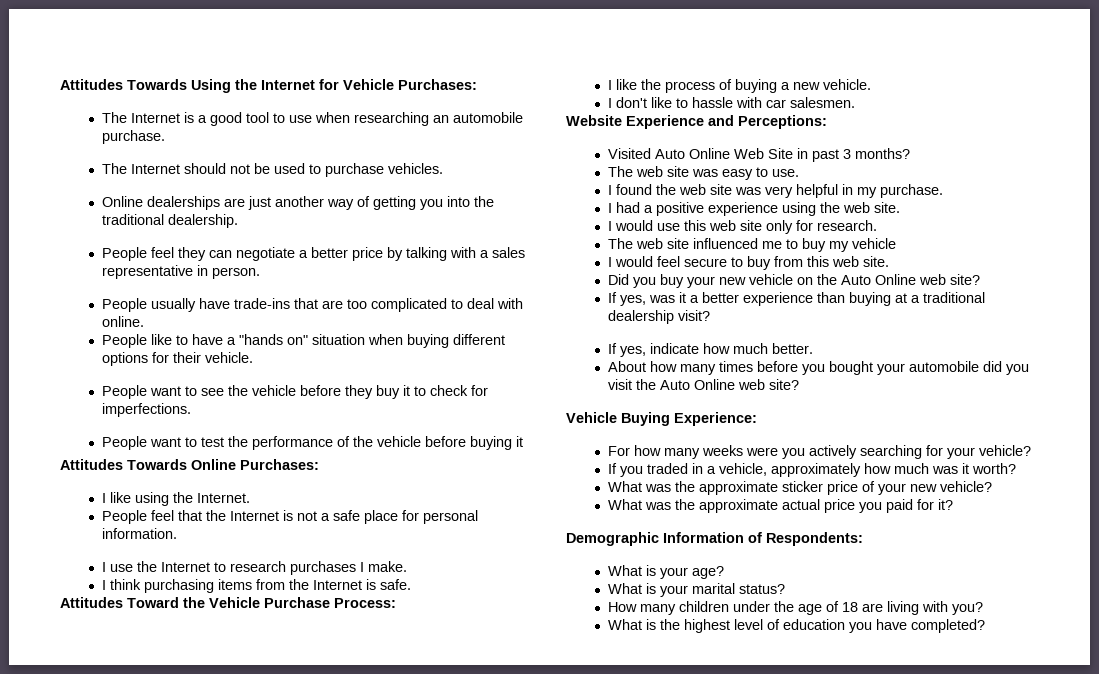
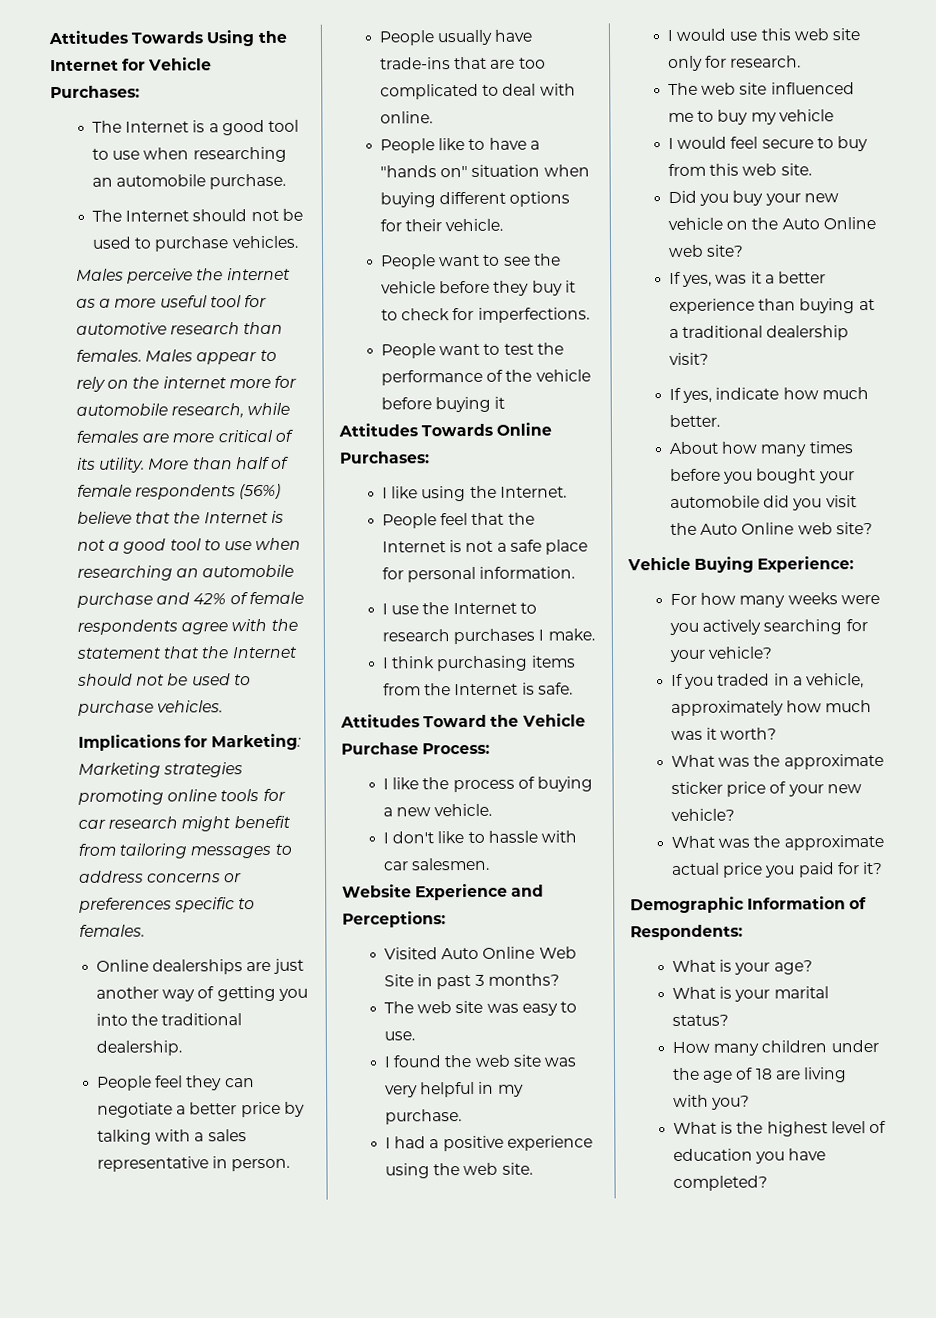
(444, 168) none -> [76,267,291,284] [76,294,267,308] [76,321,284,335] [76,349,277,365] [76,375,297,392] [76,402,291,419] [76,429,294,443] [77,456,290,473] [77,483,282,500] [77,510,284,524] [77,537,302,554] [77,564,295,581] [77,591,304,608] [77,618,298,635] [76,646,297,659] [77,673,251,686] [78,700,224,716] [78,733,303,751] [78,762,244,778] [78,788,286,805] [78,815,291,832] [78,843,292,859] [79,870,243,883] [79,897,256,913] [79,924,146,937] // Males perceive the internet as a more useful tool for automotive research than females. Males appear to rely on the internet more for automobile research, while females are more critical of its utility. More than half of female respondents (56%) believe that the Internet is not a good tool to use when researching an automobile purchase and 42% of female respondents agree with the statement that the Internet should not be used to purchase vehicles. // Implications for Marketing: Marketing strategies promoting online tools for car research might benefit from tailoring messages to address concerns or preferences specific to females.

